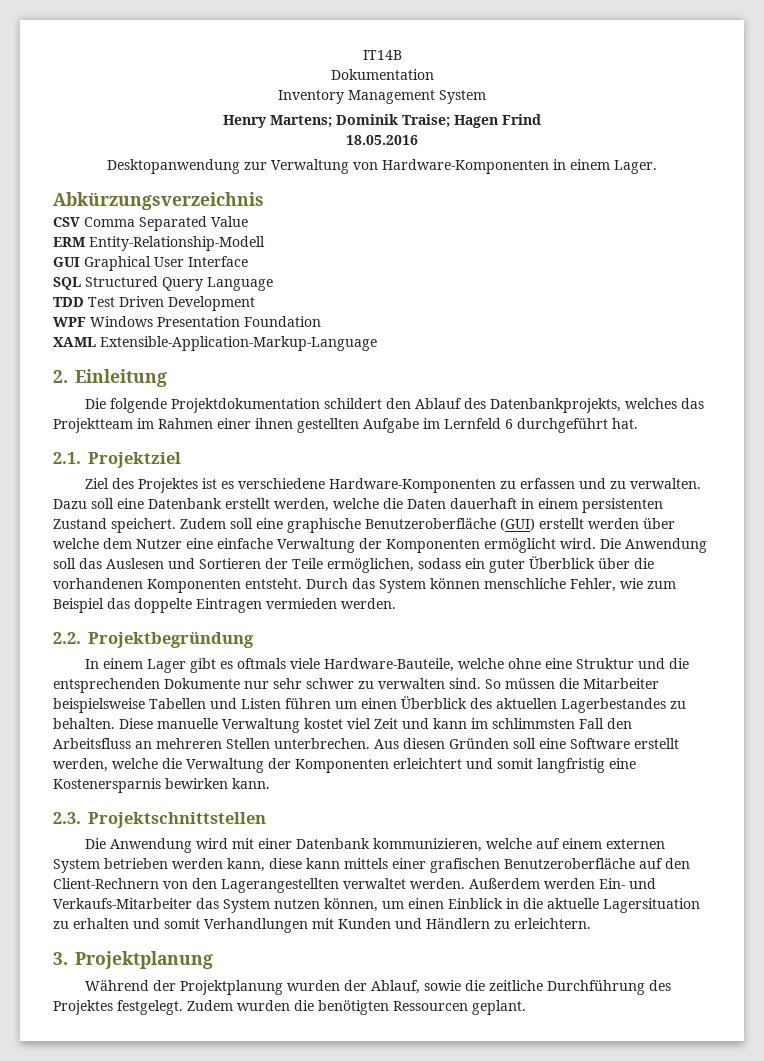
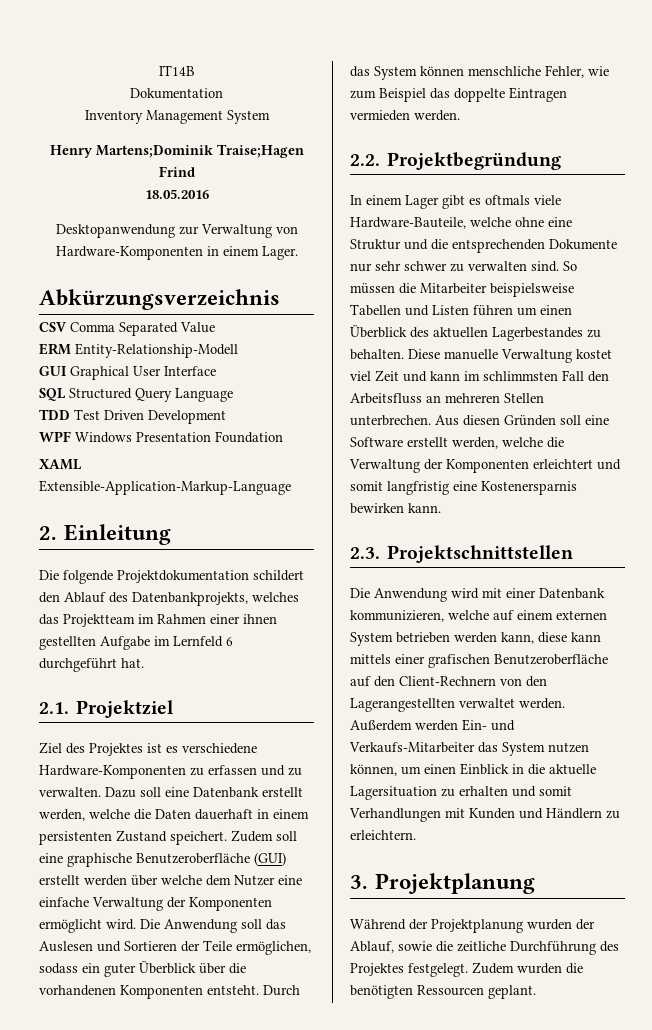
[270,114,498,128] Martens; Dominik Traise; Hagen -> [95,144,304,158] Martens;Dominik Traise;Hagen

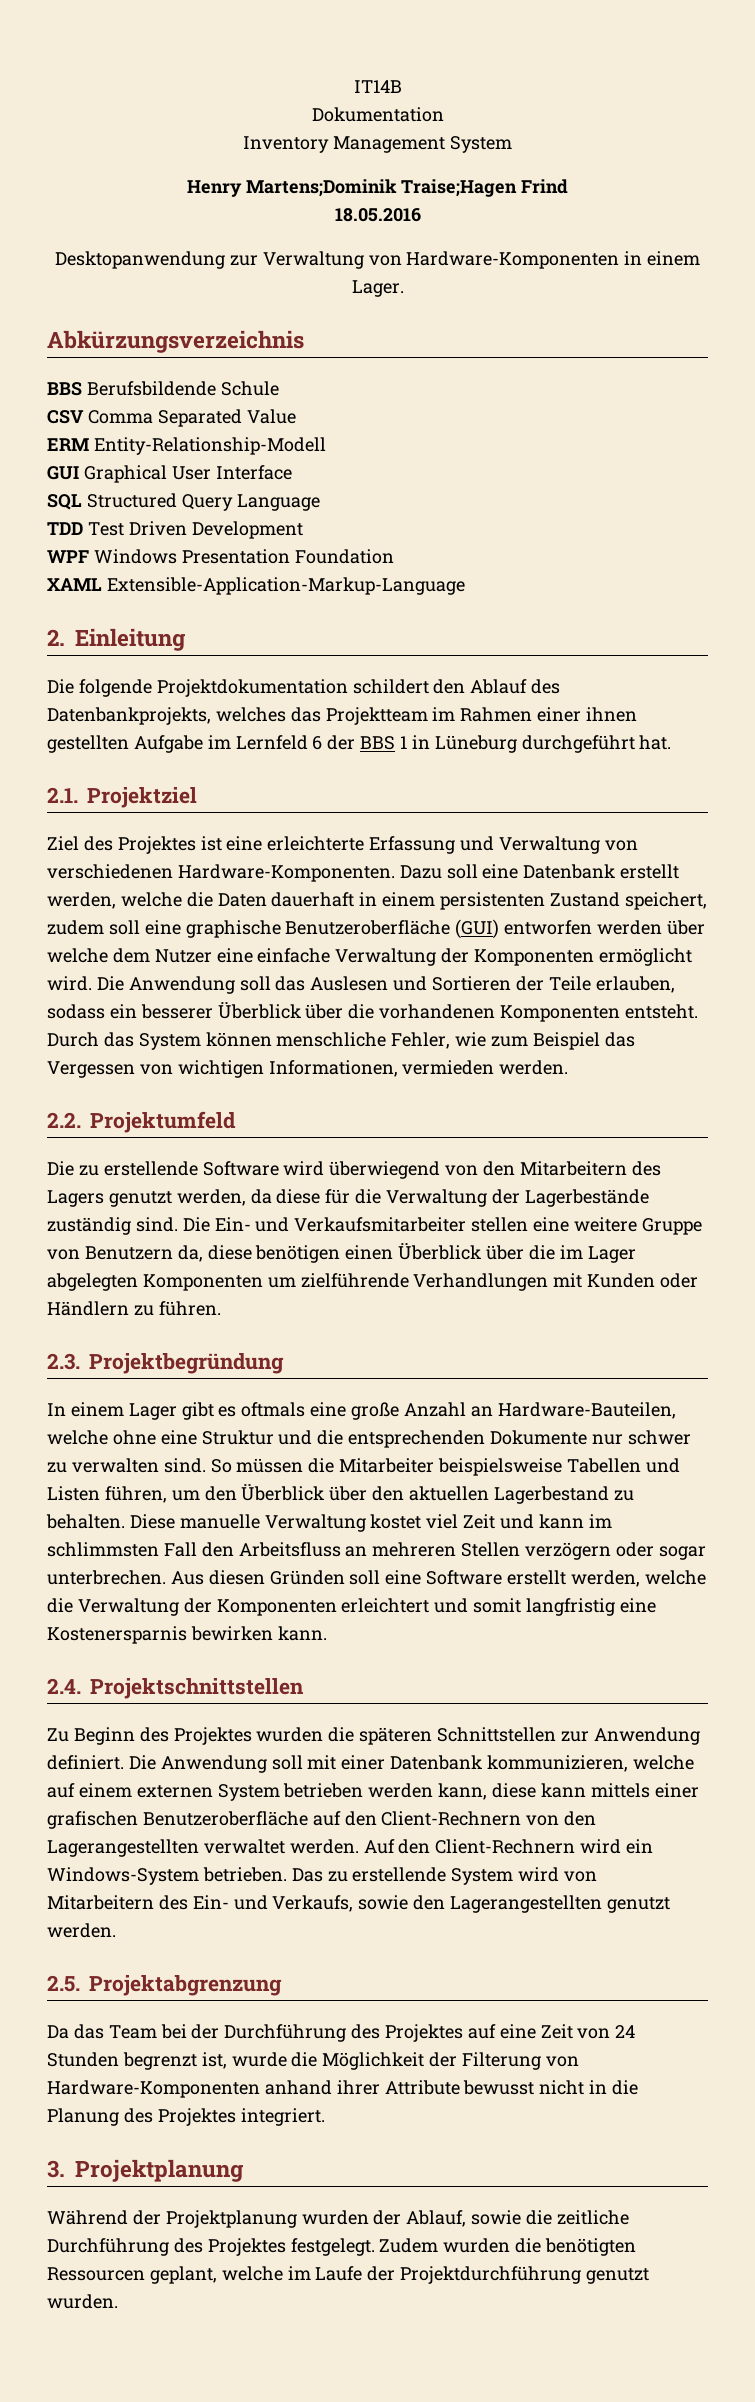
(280, 299) none -> [47,381,279,396] // BBS Berufsbildende Schule
(233, 641) none -> [327,735,517,753] der BBS 1 in Lüneburg
[166,743,257,754] [39,765,302,779] [39,787,101,797] es verschiedene Hardware-Komponenten zu erfassen und zu verwalten. -> [226,836,638,854] [47,864,395,882] eine erleichterte Erfassung und Verwaltung von verschiedenen Hardware-Komponenten.
[170,830,273,845] speichert. Zudem -> [624,892,707,910] [47,920,104,935] speichert, zudem
[39,875,80,885] erstellt -> [504,920,593,935] entworfen
[236,941,311,955] ermöglichen, -> [595,976,675,993] erlauben,
[104,963,136,977] guter -> [140,1004,213,1019] besserer
[454,87,567,102] [350,110,460,121] [350,154,380,166] doppelte Eintragen vermieden werden. // 2.2. -> [47,1060,569,1078] [47,1111,236,1133] [47,1161,661,1179] [47,1189,649,1207] [47,1217,702,1235] [47,1243,636,1263] [47,1273,699,1291] [47,1301,221,1316] [47,1353,80,1370] Vergessen von wichtigen Informationen, vermieden werden. // 2.2. Projektumfeld // Die zu erstellende Software wird überwiegend von den Mitarbeitern des Lagers genutzt werden, da diese für die Verwaltung der Lagerbestände zuständig sind. Die Ein- und Verkaufsmitarbeiter stellen eine weitere Gruppe von Benutzern da, diese benötigen einen Überblick über die im Lager abgelegten Komponenten um zielführende Verhandlungen mit Kunden oder Händlern zu führen. // 2.3.
[534,195,561,205] [350,217,466,229] viele Hardware-Bauteile, -> [310,1402,676,1420] eine große Anzahl an Hardware-Bauteilen,
[375,261,401,271] sehr -> (623, 1439) none
[473,305,572,316] [350,325,583,341] führen um einen Überblick des aktuellen Lagerbestandes -> [104,1484,609,1504] führen, um den Überblick über den aktuellen Lagerbestand
(544, 398) none -> [525,1542,706,1560] verzögern oder sogar
[350,547,380,559] 2.3. -> [47,1678,81,1694] 2.4.
[350,588,479,602] Die Anwendung wird -> [47,1727,700,1745] [47,1755,303,1773] Zu Beginn des Projektes wurden die späteren Schnittstellen zur Anwendung definiert. Die Anwendung soll
[350,719,515,731] [349,742,589,756] [350,763,596,776] [350,786,572,800] [349,808,620,822] [350,830,416,840] Außerdem werden Ein- und Verkaufs-Mitarbeiter das System nutzen können, um einen Einblick in die aktuelle Lagersituation zu erhalten und somit Verhandlungen mit Kunden und Händlern zu erleichtern. -> [363,1839,654,1854] [47,1867,598,1885] [47,1895,670,1913] [47,1923,116,1938] [47,1975,282,1996] [47,2024,636,2042] [47,2052,579,2070] [47,2080,639,2098] [47,2108,325,2126] Auf den Client-Rechnern wird ein Windows-System betrieben. Das zu erstellende System wird von Mitarbeitern des Ein- und Verkaufs, sowie den Lagerangestellten genutzt werden. // 2.5. Projektabgrenzung // Da das Team bei der Durchführung des Projektes auf eine Zeit von 24 Stunden begrenzt ist, wurde die Möglichkeit der Filterung von Hardware-Komponenten anhand ihrer Attribute bewusst nicht in die Planung des Projektes integriert.
[488,985,536,999] geplant. -> [149,2266,650,2284] [47,2294,118,2309] geplant, welche im Laufe der Projektdurchführung genutzt wurden.

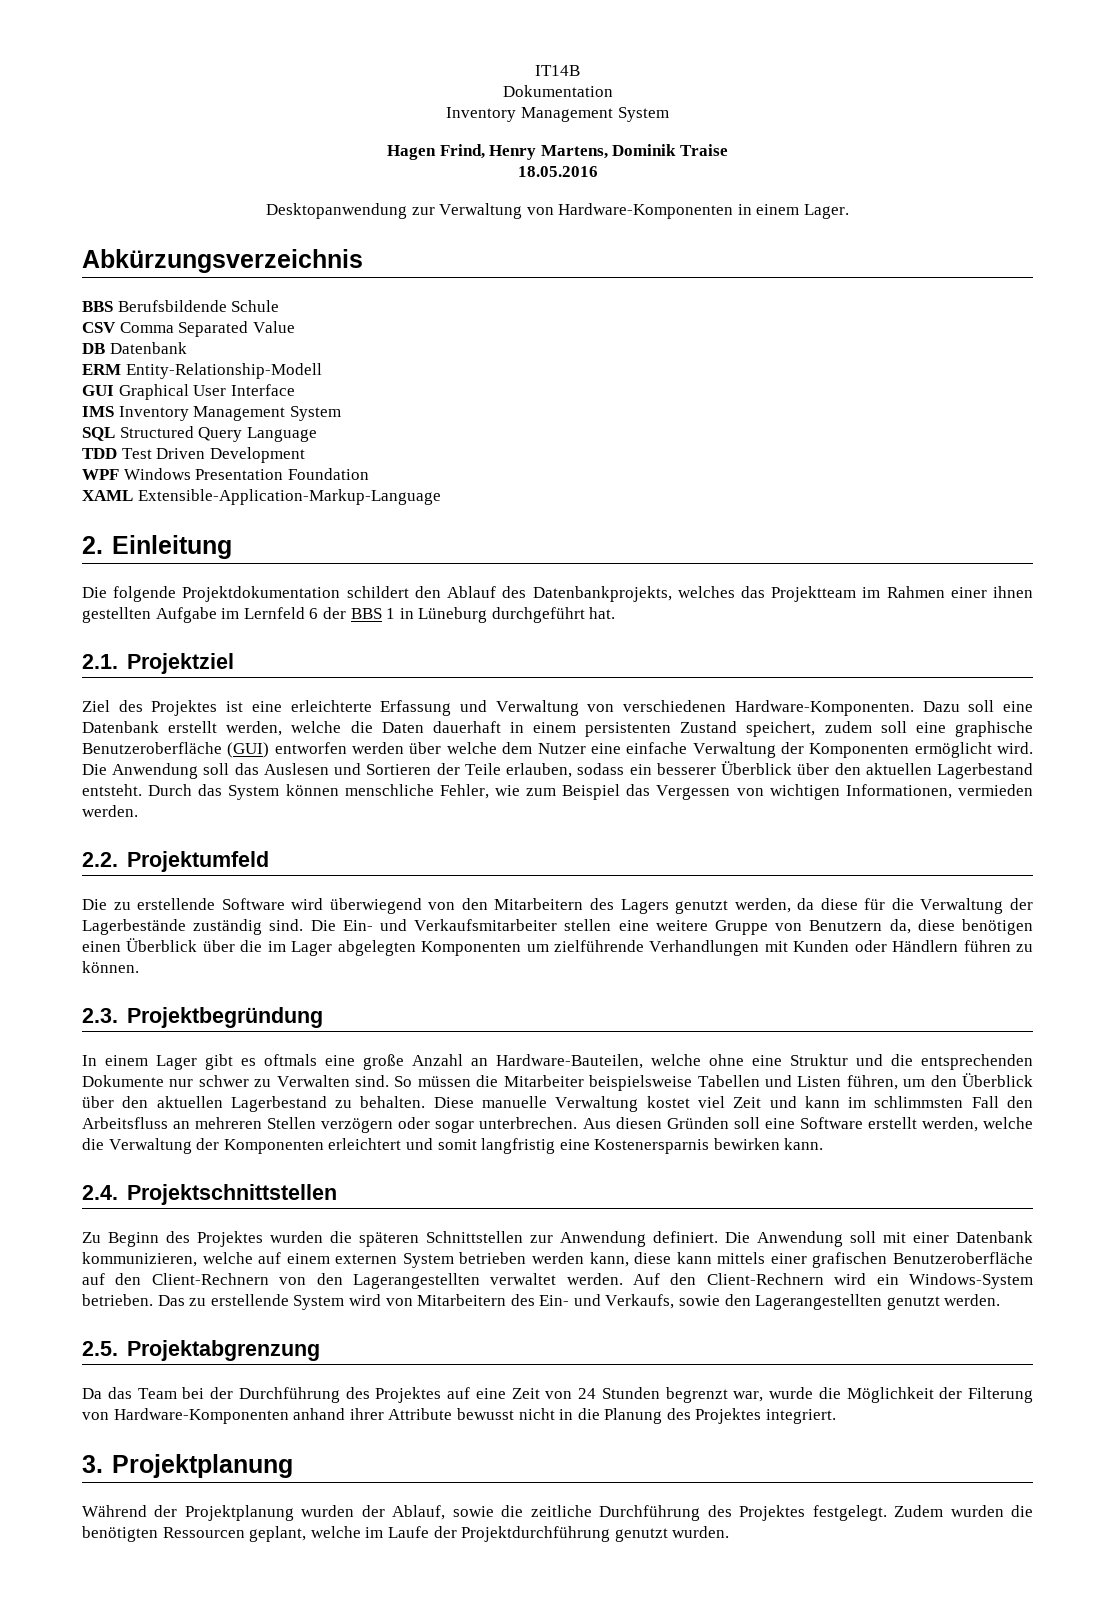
[186,179,569,197] Henry Martens;Dominik Traise;Hagen Frind -> [387,144,728,160] Hagen Frind, Henry Martens, Dominik Traise
(296, 416) none -> [82,342,187,354] // DB Datenbank
(292, 472) none -> [82,406,341,421] // IMS Inventory Management System
[348,1004,621,1022] die vorhandenen Komponenten -> [834,763,1033,779] den aktuellen Lagerbestand
[133,1301,221,1316] zu führen. -> [963,940,1033,952] [82,961,139,973] führen zu können.
[71,1458,159,1473] verwalten -> [276,1075,350,1087] Verwalten
[201,2052,227,2069] ist, -> [733,1391,764,1402] war,

